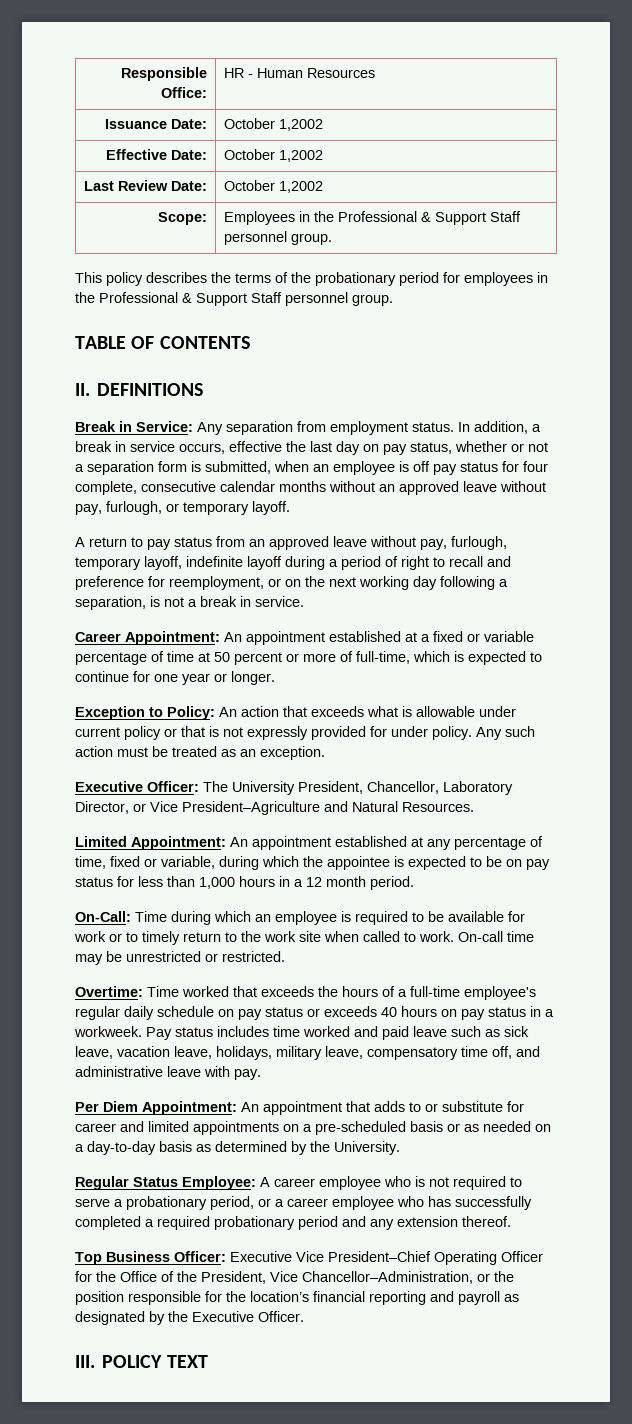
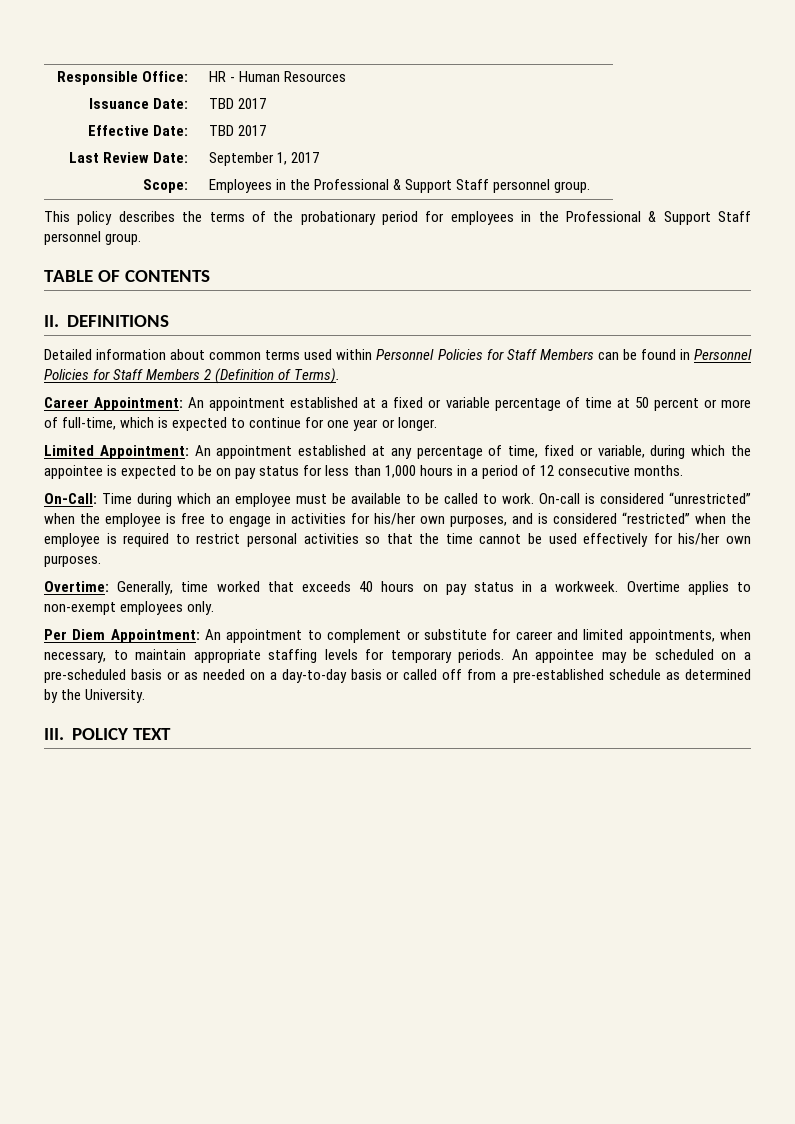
[223,118,323,131] October 1,2002 -> [208,98,266,109] TBD 2017
[223,149,323,162] October 1,2002 -> [208,125,266,136] TBD 2017
[223,180,323,193] October 1,2002 -> [208,152,319,166] September 1, 2017
[75,421,541,435] [75,441,548,455] [75,461,548,475] [75,481,546,495] [75,501,290,515] [75,536,507,550] [75,556,511,570] [75,576,508,590] [75,596,304,610] Break in Service: Any separation from employment status. In addition, a break in service occurs, effective the last day on pay status, whether or not a separation form is submitted, when an employee is off pay status for four complete, consecutive calendar months without an approved leave without pay, furlough, or temporary layoff. // A return to pay status from an approved leave without pay, furlough, temporary layoff, indefinite layoff during a period of right to recall and preference for reemployment, or on the next working day following a separation, is not a break in service. -> [44,349,752,360] [44,368,341,384] Detailed information about common terms used within Personnel Policies for Staff Members can be found in Personnel Policies for Staff Members 2 (Definition of Terms).
[75,706,516,720] [75,726,535,740] [75,746,325,760] [75,781,513,795] [75,801,474,815] // Exception to Policy: An action that exceeds what is allowable under current policy or that is not expressly provided for under policy. Any such action must be treated as an exception. // Executive Officer: The University President, Chancellor, Laboratory Director, or Vice President–Agriculture and Natural Resources. -> (437, 424) none
[306,876,414,890] 12 month period. -> [481,465,683,479] period of 12 consecutive months.
[341,911,525,925] [74,931,534,945] [75,951,285,965] is required to be available for work or to timely return to the work site when called to work. On-call time may be unrestricted or restricted. -> [296,492,751,504] [44,512,751,527] [44,533,751,547] [44,555,101,567] must be available to be called to work. On-call is considered “unrestricted” when the employee is free to engage in activities for his/her own purposes, and is considered “restricted” when the employee is required to restrict personal activities so that the time cannot be used effectively for his/her own purposes.
[147,986,179,997] Time -> [117,581,209,595] Generally, time
[318,986,536,1000] [75,1006,377,1020] the hours of a full-time employee's regular daily schedule on pay status or exceeds -> (351, 586) none
[146,1026,529,1040] [75,1046,540,1060] [75,1066,261,1080] Pay status includes time worked and paid leave such as sick leave, vacation leave, holidays, military leave, compensatory time off, and administrative leave with pay. -> [626,581,751,595] [44,601,215,615] Overtime applies to non-exempt employees only.
[346,1101,421,1112] that adds to -> [307,629,402,643] to complement
[193,1121,279,1135] appointments -> [628,629,752,643] [44,649,714,663] appointments, when necessary, to maintain appropriate staffing levels for temporary periods. An appointee may be scheduled
(192, 1146) none -> [386,669,662,683] or called off from a pre-established schedule
[75,1176,522,1190] [75,1196,532,1210] [75,1216,511,1230] [75,1251,543,1265] [75,1271,514,1284] [75,1291,519,1305] [75,1311,304,1325] // Regular Status Employee: A career employee who is not required to serve a probationary period, or a career employee who has successfully completed a required probationary period and any extension thereof. // Top Business Officer: Executive Vice President–Chief Operating Officer for the Office of the President, Vice Chancellor–Administration, or the position responsible for the location’s financial reporting and payroll as designated by the Executive Officer. -> (146, 696) none

